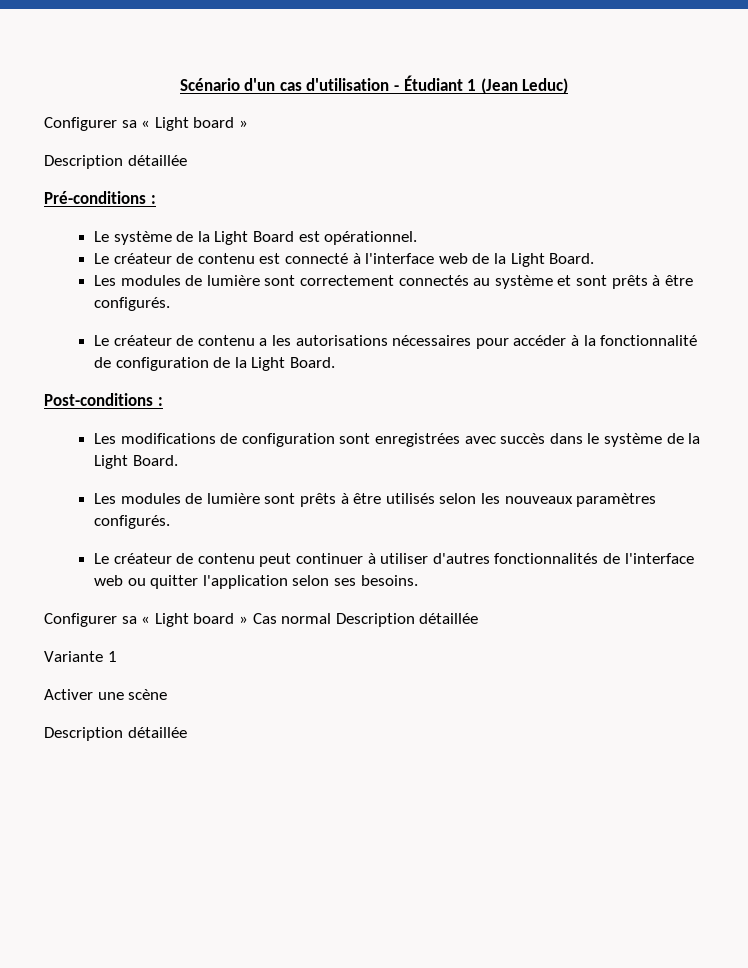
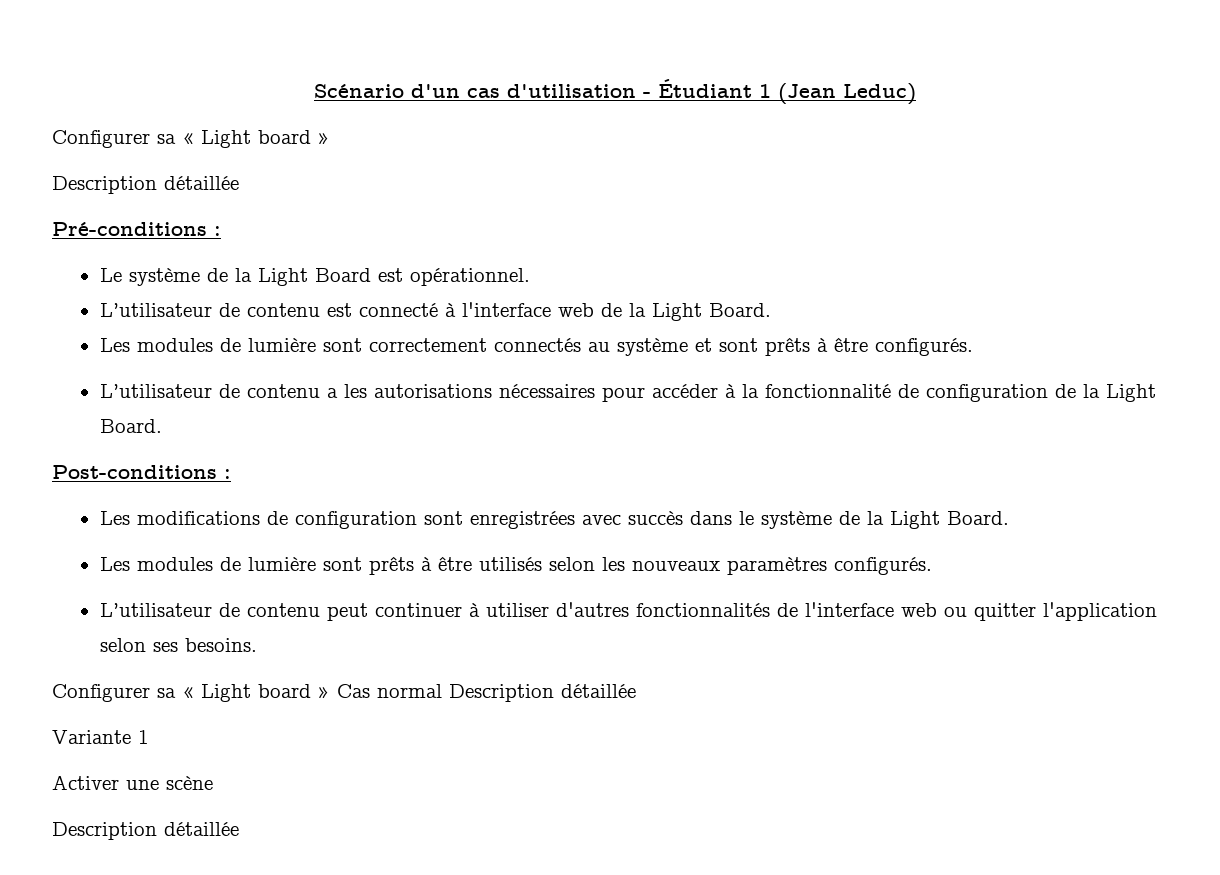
[94,253,172,264] Le créateur -> [99,303,212,317] L’utilisateur
[94,335,172,346] Le créateur -> [99,384,212,398] L’utilisateur
[94,553,172,564] Le créateur -> [99,603,212,617] L’utilisateur

